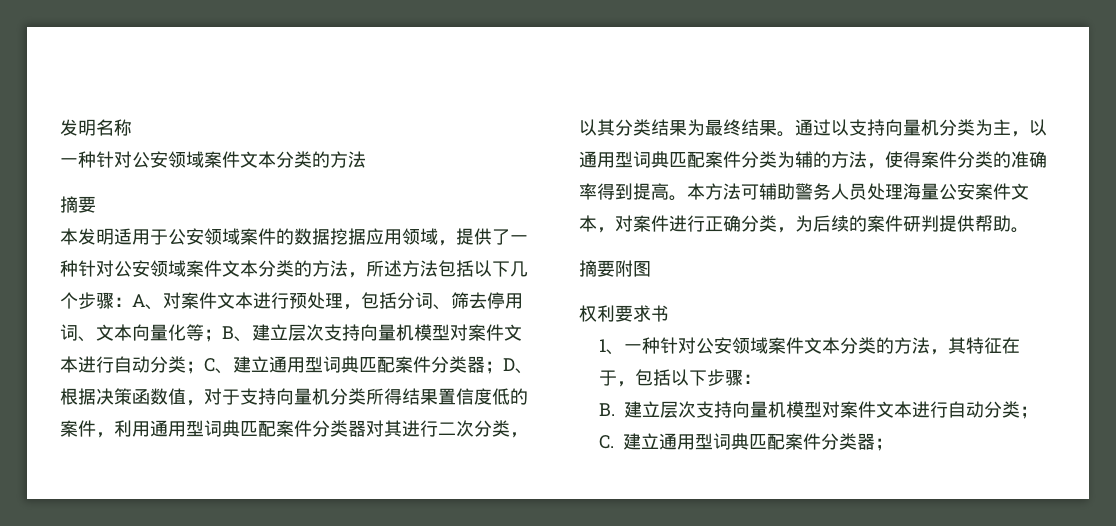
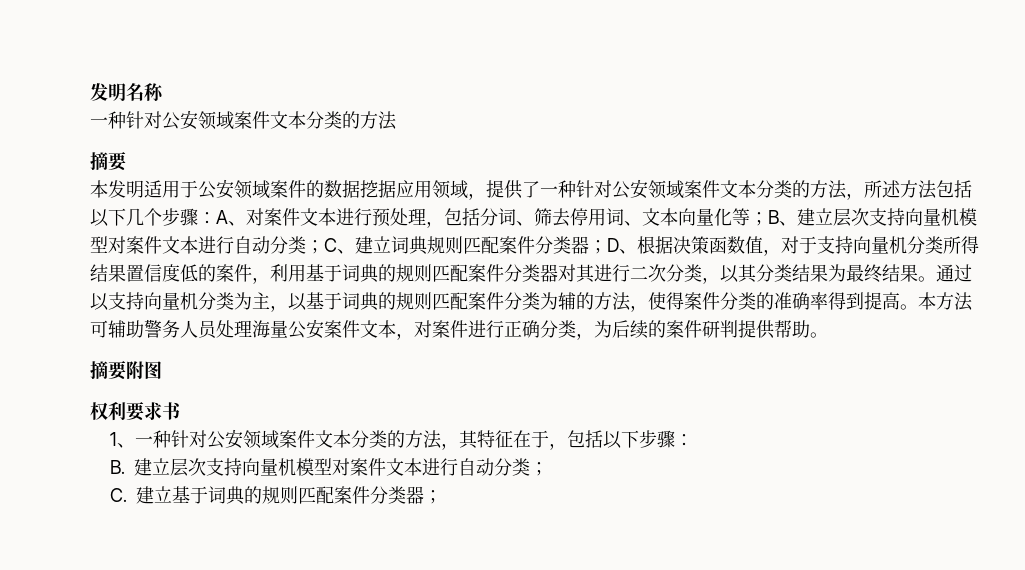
[269,356,359,373] 通用型词典 -> [391,236,463,255] 词典规则
[150,420,240,437] 通用型词典 -> [306,264,432,283] 基于词典的规则
[579,151,669,168] 通用型词典 -> [306,292,432,311] 基于词典的规则
[659,433,750,450] 通用型词典 -> [172,486,299,505] 基于词典的规则

